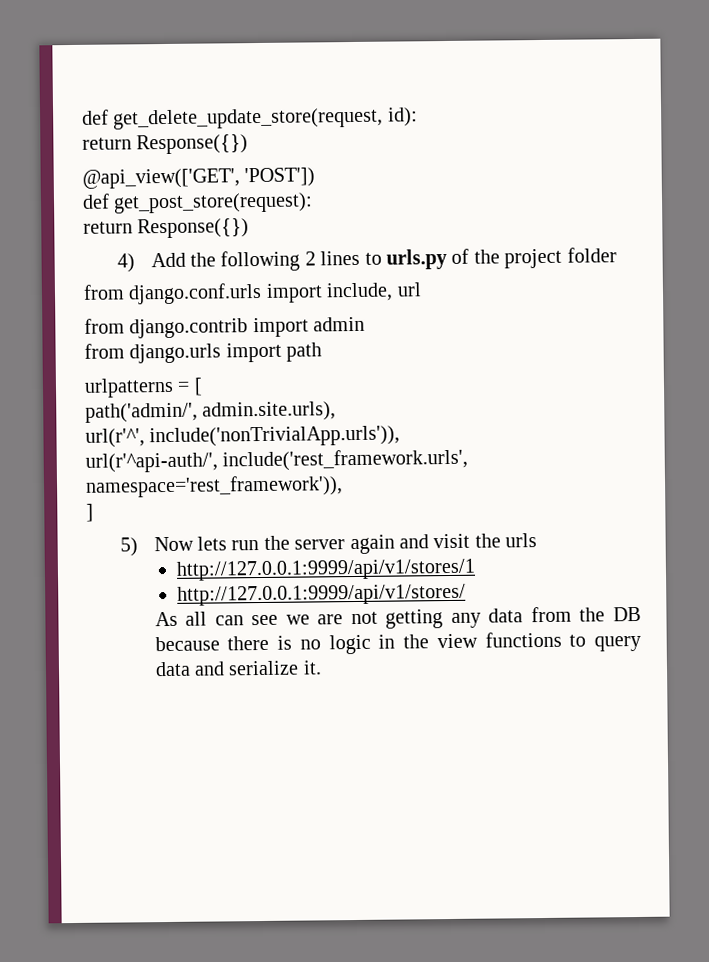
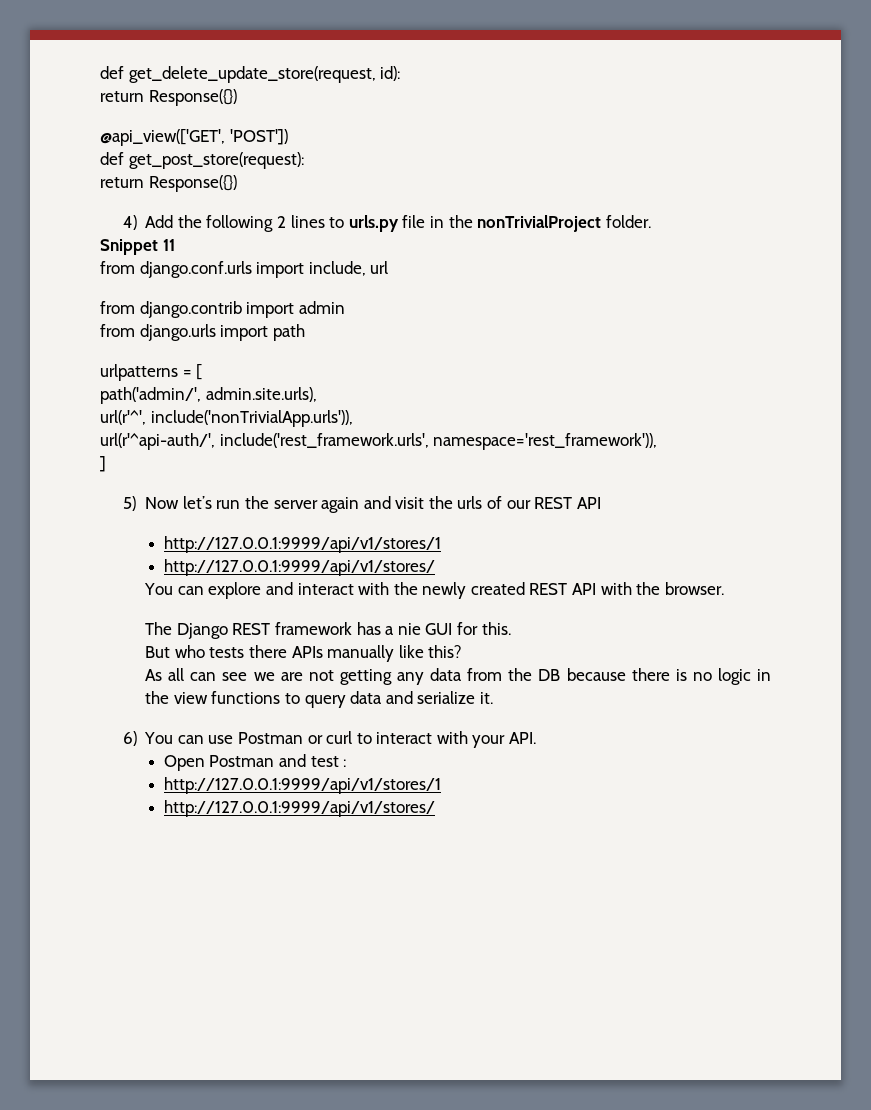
[451,247,617,269] of the project folder -> [402,215,651,232] [100,239,175,255] file in the nonTrivialProject folder. // Snippet 11
[196,536,227,551] lets -> [182,496,212,509] let’s
[175,558,476,581] [176,583,466,606] // http://127.0.0.1:9999/api/v1/stores/1 // http://127.0.0.1:9999/api/v1/stores/ -> [487,496,601,509] [163,536,441,553] [163,559,435,576] [144,582,724,599] [145,622,511,639] [145,645,463,662] of our REST API // http://127.0.0.1:9999/api/v1/stores/1 // http://127.0.0.1:9999/api/v1/stores/ // You can explore and interact with the newly created REST API with the browser. // The Django REST framework has a nie GUI for this. // But who tests there APIs manually like this?
(322, 667) none -> [122,731,537,748] [163,754,347,771] [163,777,441,794] [163,800,435,817] // 6) You can use Postman or curl to interact with your API. // Open Postman and test : // http://127.0.0.1:9999/api/v1/stores/1 // http://127.0.0.1:9999/api/v1/stores/

